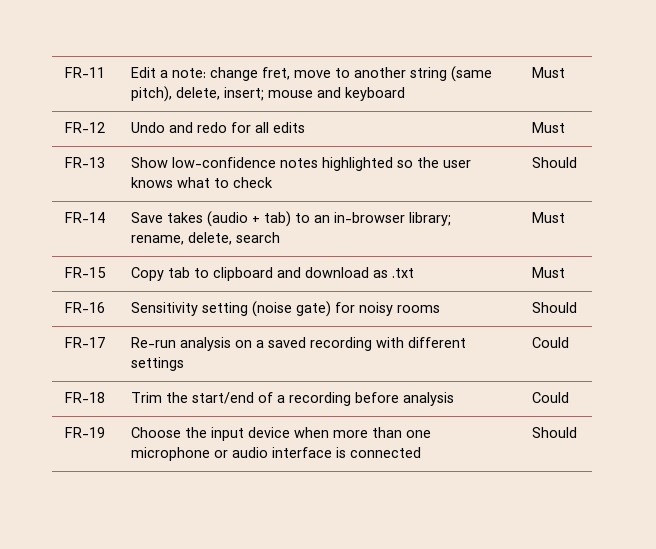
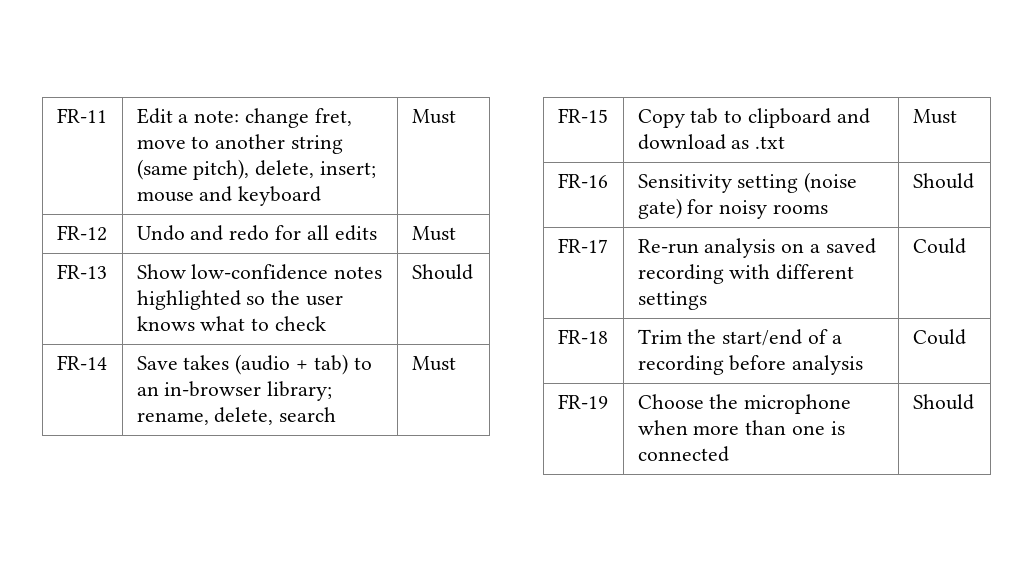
[210,427,290,441] input device -> [744,394,852,414] microphone
[130,447,332,461] microphone or audio interface -> (826, 430) none

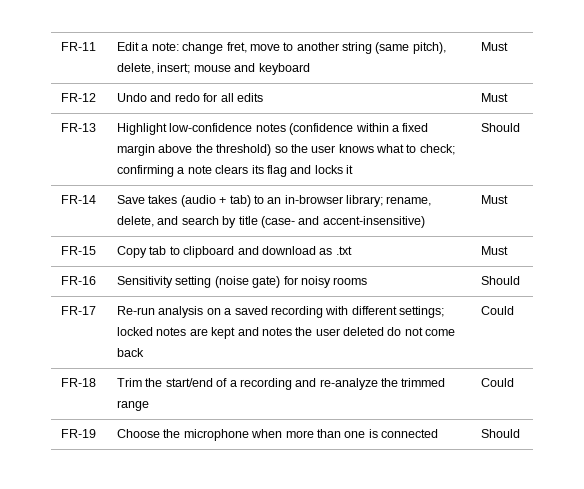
[136,264,186,279] Show -> [117,123,168,135] Highlight
[136,290,241,310] highlighted -> [289,123,429,135] [117,144,272,156] (confidence within a fixed margin above the threshold)
[275,316,327,331] check -> [419,144,455,155] [117,165,354,177] check; confirming a note clears its flag and locks it
(274, 416) none -> [157,216,179,225] and
(337, 414) none -> [222,216,425,228] by title (case- and accent-insensitive)
[637,291,707,310] settings -> [399,306,445,318] [117,327,456,339] [117,348,145,357] settings; locked notes are kept and notes the user deleted do not come back
[729,355,864,375] before analysis -> [295,378,446,390] [117,400,150,411] and re-analyze the trimmed range

